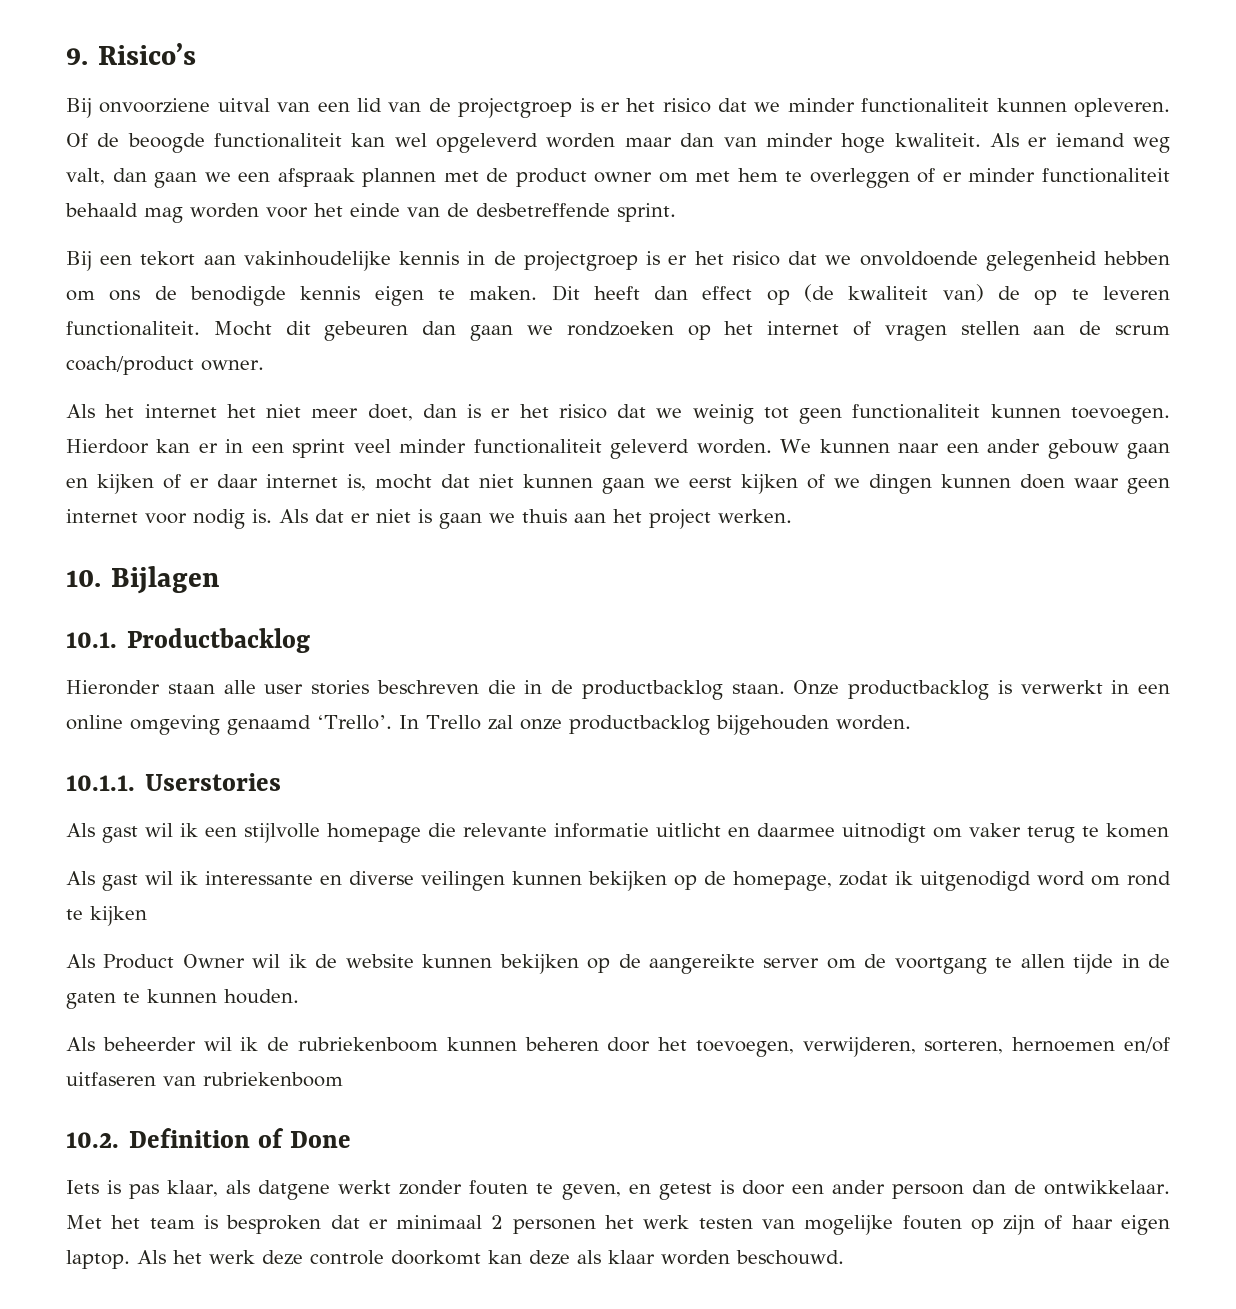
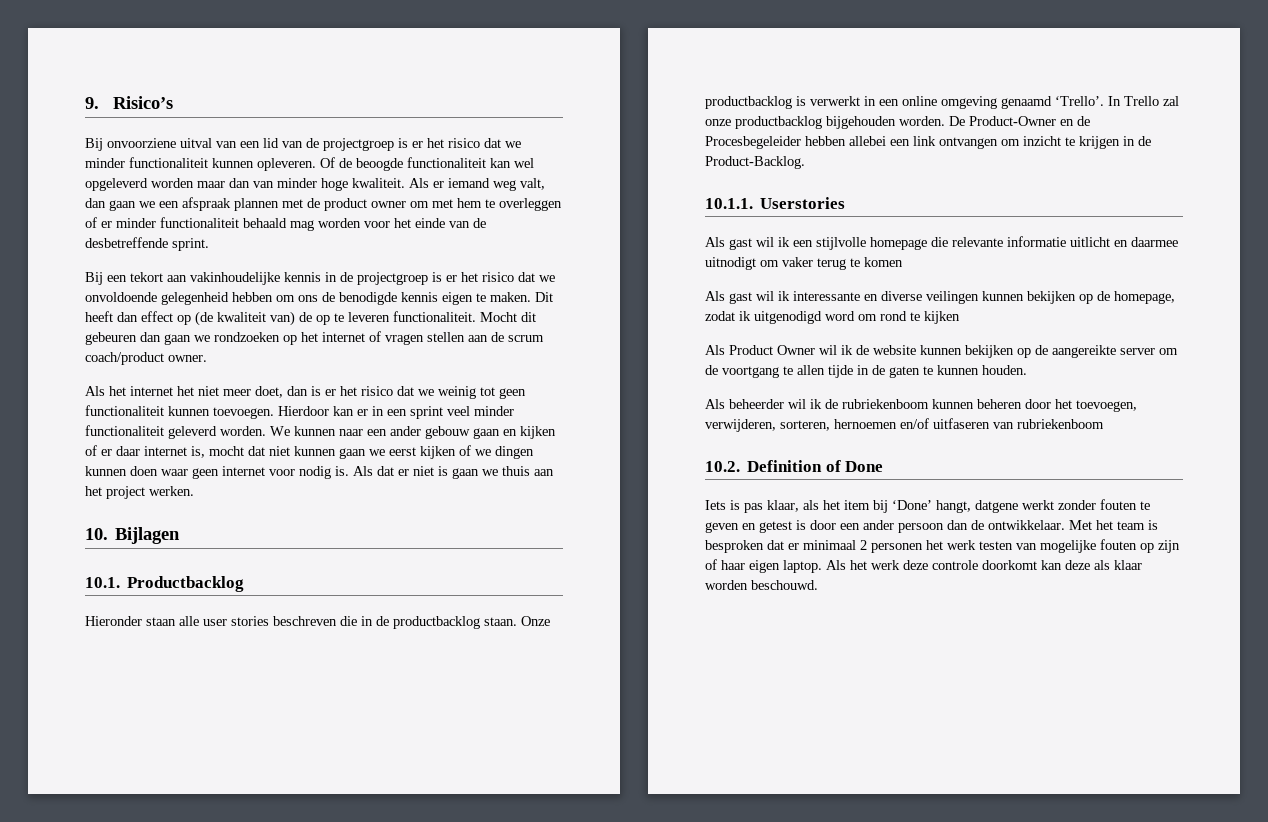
(911, 722) none -> [949,116,1090,126] [705,136,1151,149] [705,156,805,169] De Product-Owner en de Procesbegeleider hebben allebei een link ontvangen om inzicht te krijgen in de Product-Backlog.
(251, 1187) none -> [823,500,971,513] het item bij ‘Done’ hangt,
[561,1184,621,1200] geven, -> [705,522,739,533] geven

